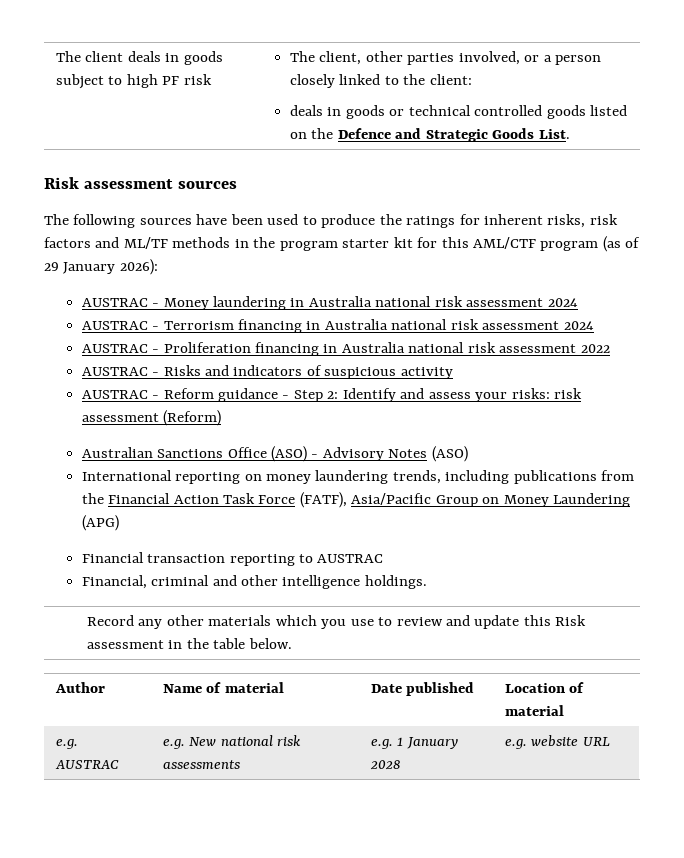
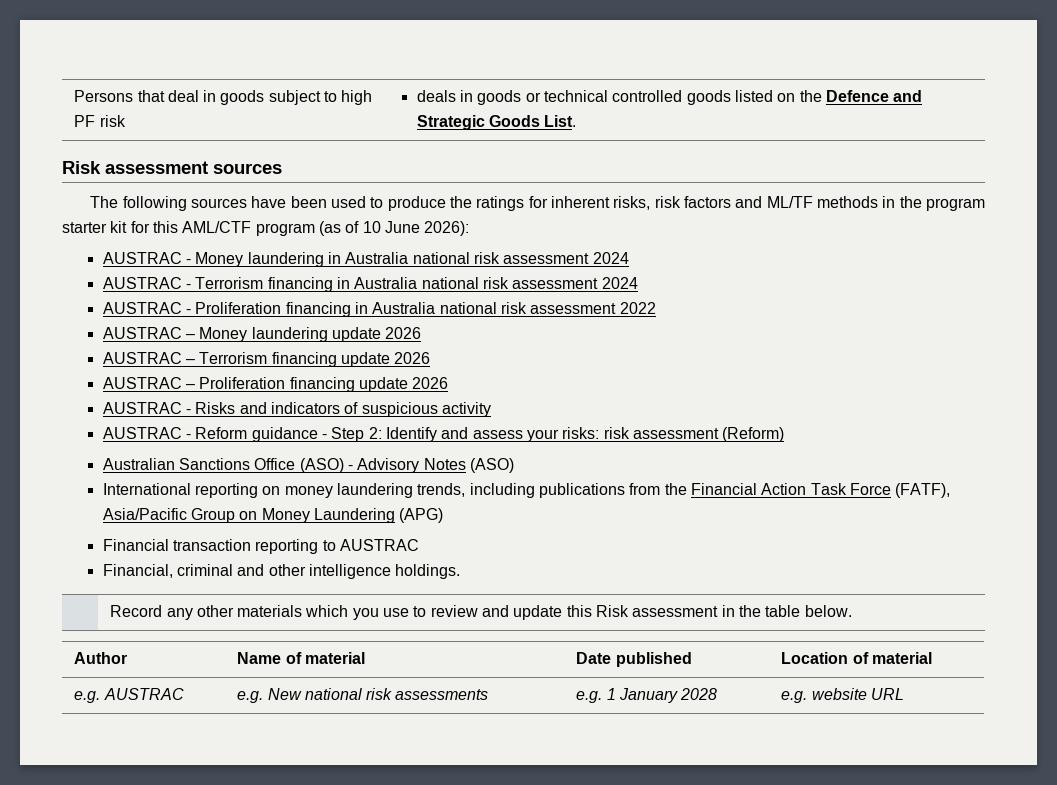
[55,51,161,62] The client deals -> [74,90,199,102] Persons that deal
[290,51,602,65] [290,74,472,88] The client, other parties involved, or a person closely linked to the client: // -> (126, 121) none
[44,262,116,274] 29 January -> [362,221,420,233] 10 June
(610, 348) none -> [102,327,422,342] [102,352,431,367] [102,377,449,392] // AUSTRAC – Money laundering update 2026 // AUSTRAC – Terrorism financing update 2026 // AUSTRAC – Proliferation financing update 2026

